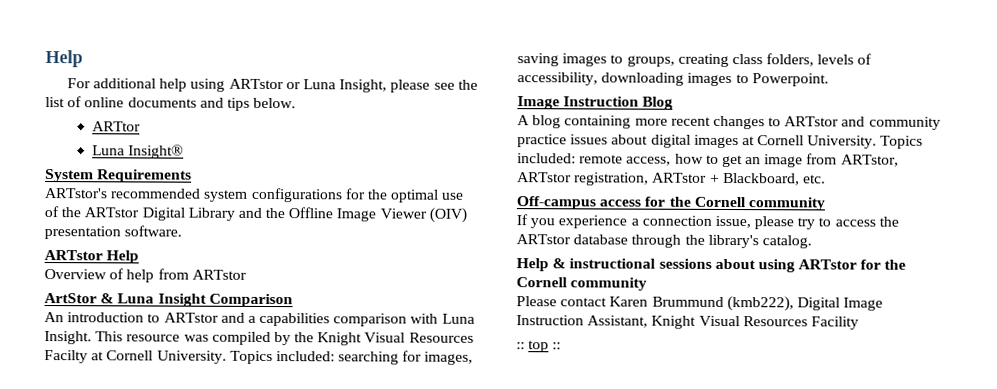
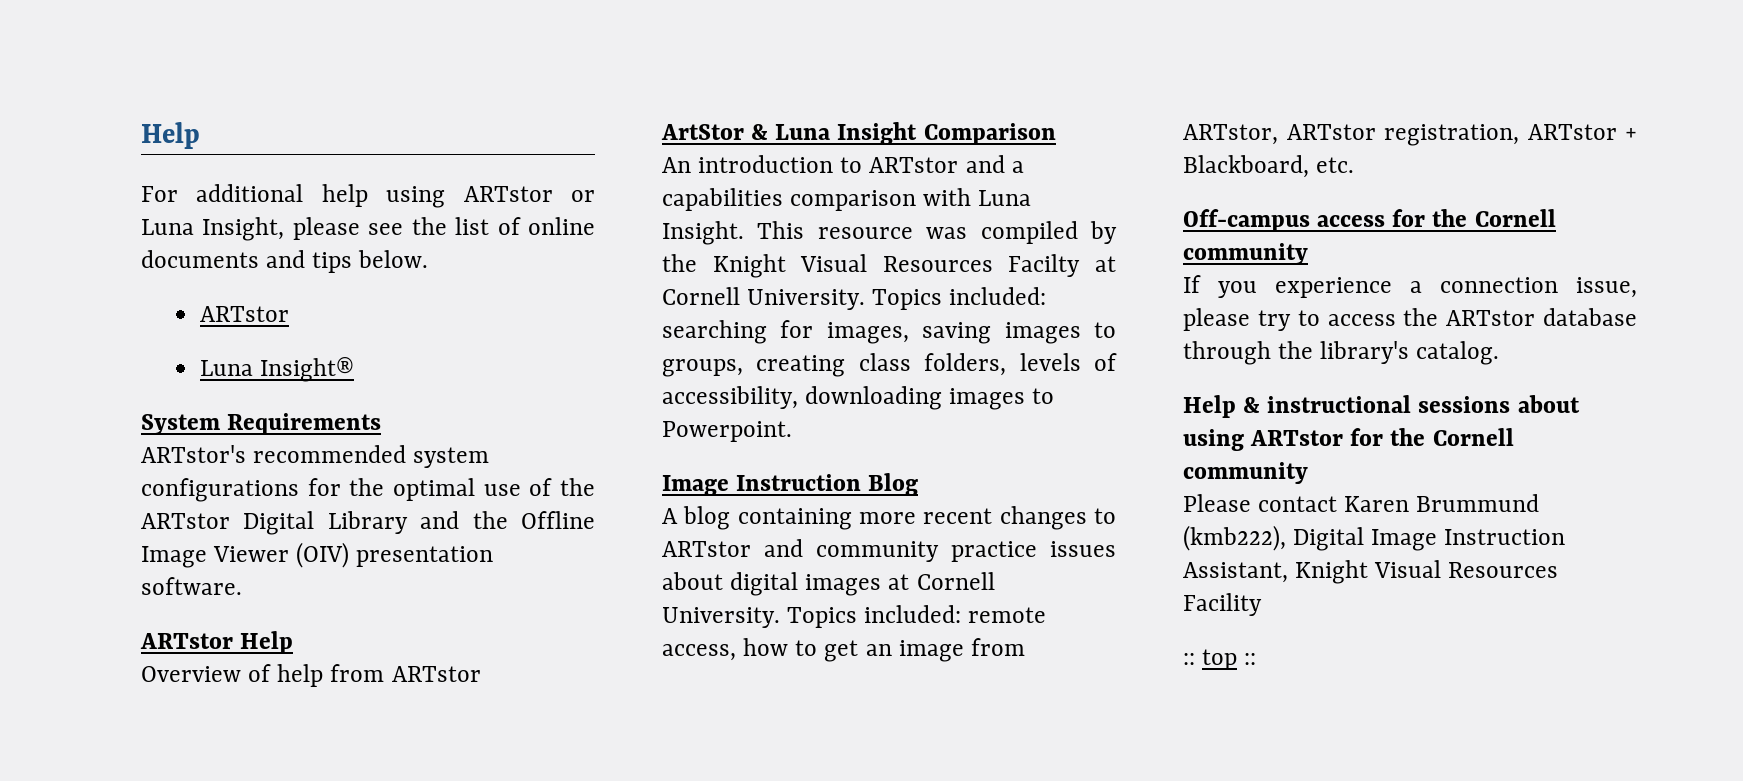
[91,121,141,132] ARTtor -> [200,306,290,322] ARTstor

